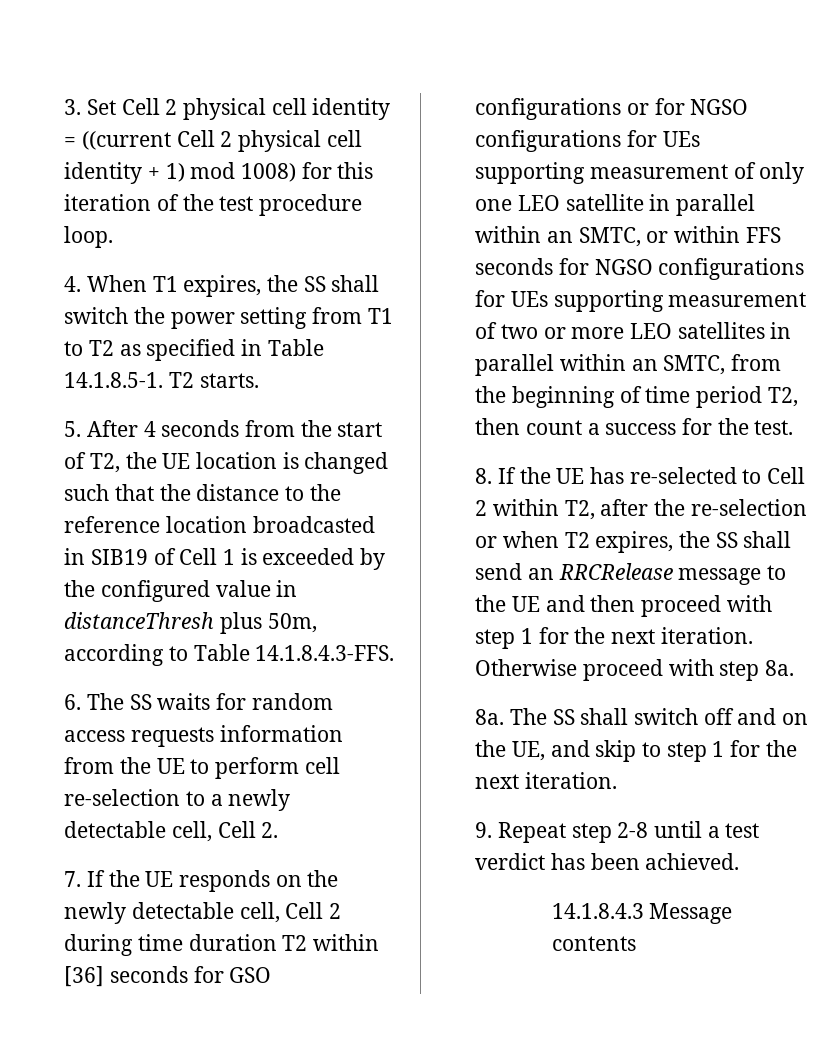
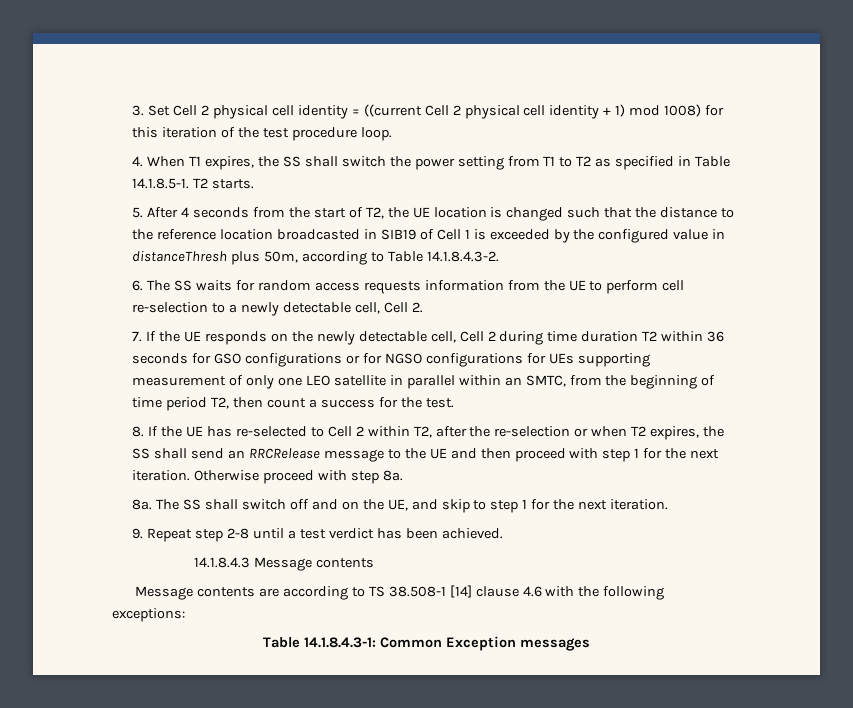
[255,645,395,661] 14.1.8.4.3-FFS. -> [426,251,499,262] 14.1.8.4.3-2.
[64,966,105,987] [36] -> [707,331,725,342] 36
[646,226,781,243] [475,258,805,280] [475,290,807,312] [475,322,792,339] [475,354,726,376] or within FFS seconds for NGSO configurations for UEs supporting measurement of two or more LEO satellites in parallel within an SMTC, -> (566, 381) none
(636, 943) none -> [135,585,665,600] [112,608,185,622] [263,636,590,651] // Message contents are according to TS 38.508-1 [14] clause 4.6 with the following exceptions: // Table 14.1.8.4.3-1: Common Exception messages

